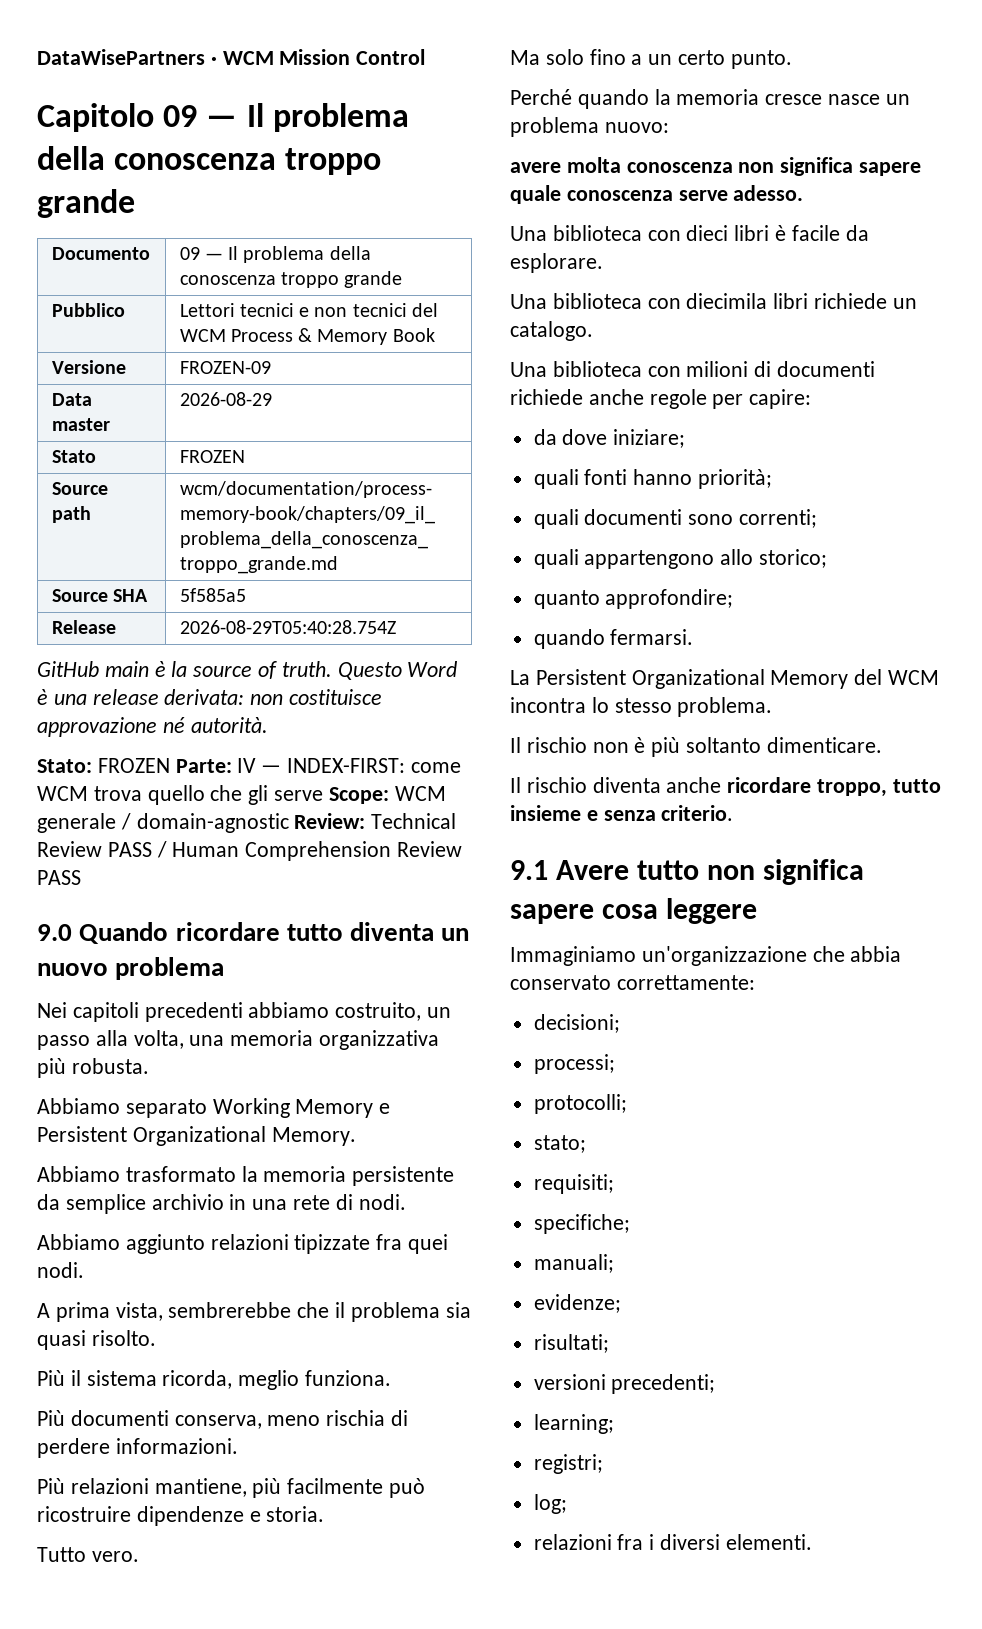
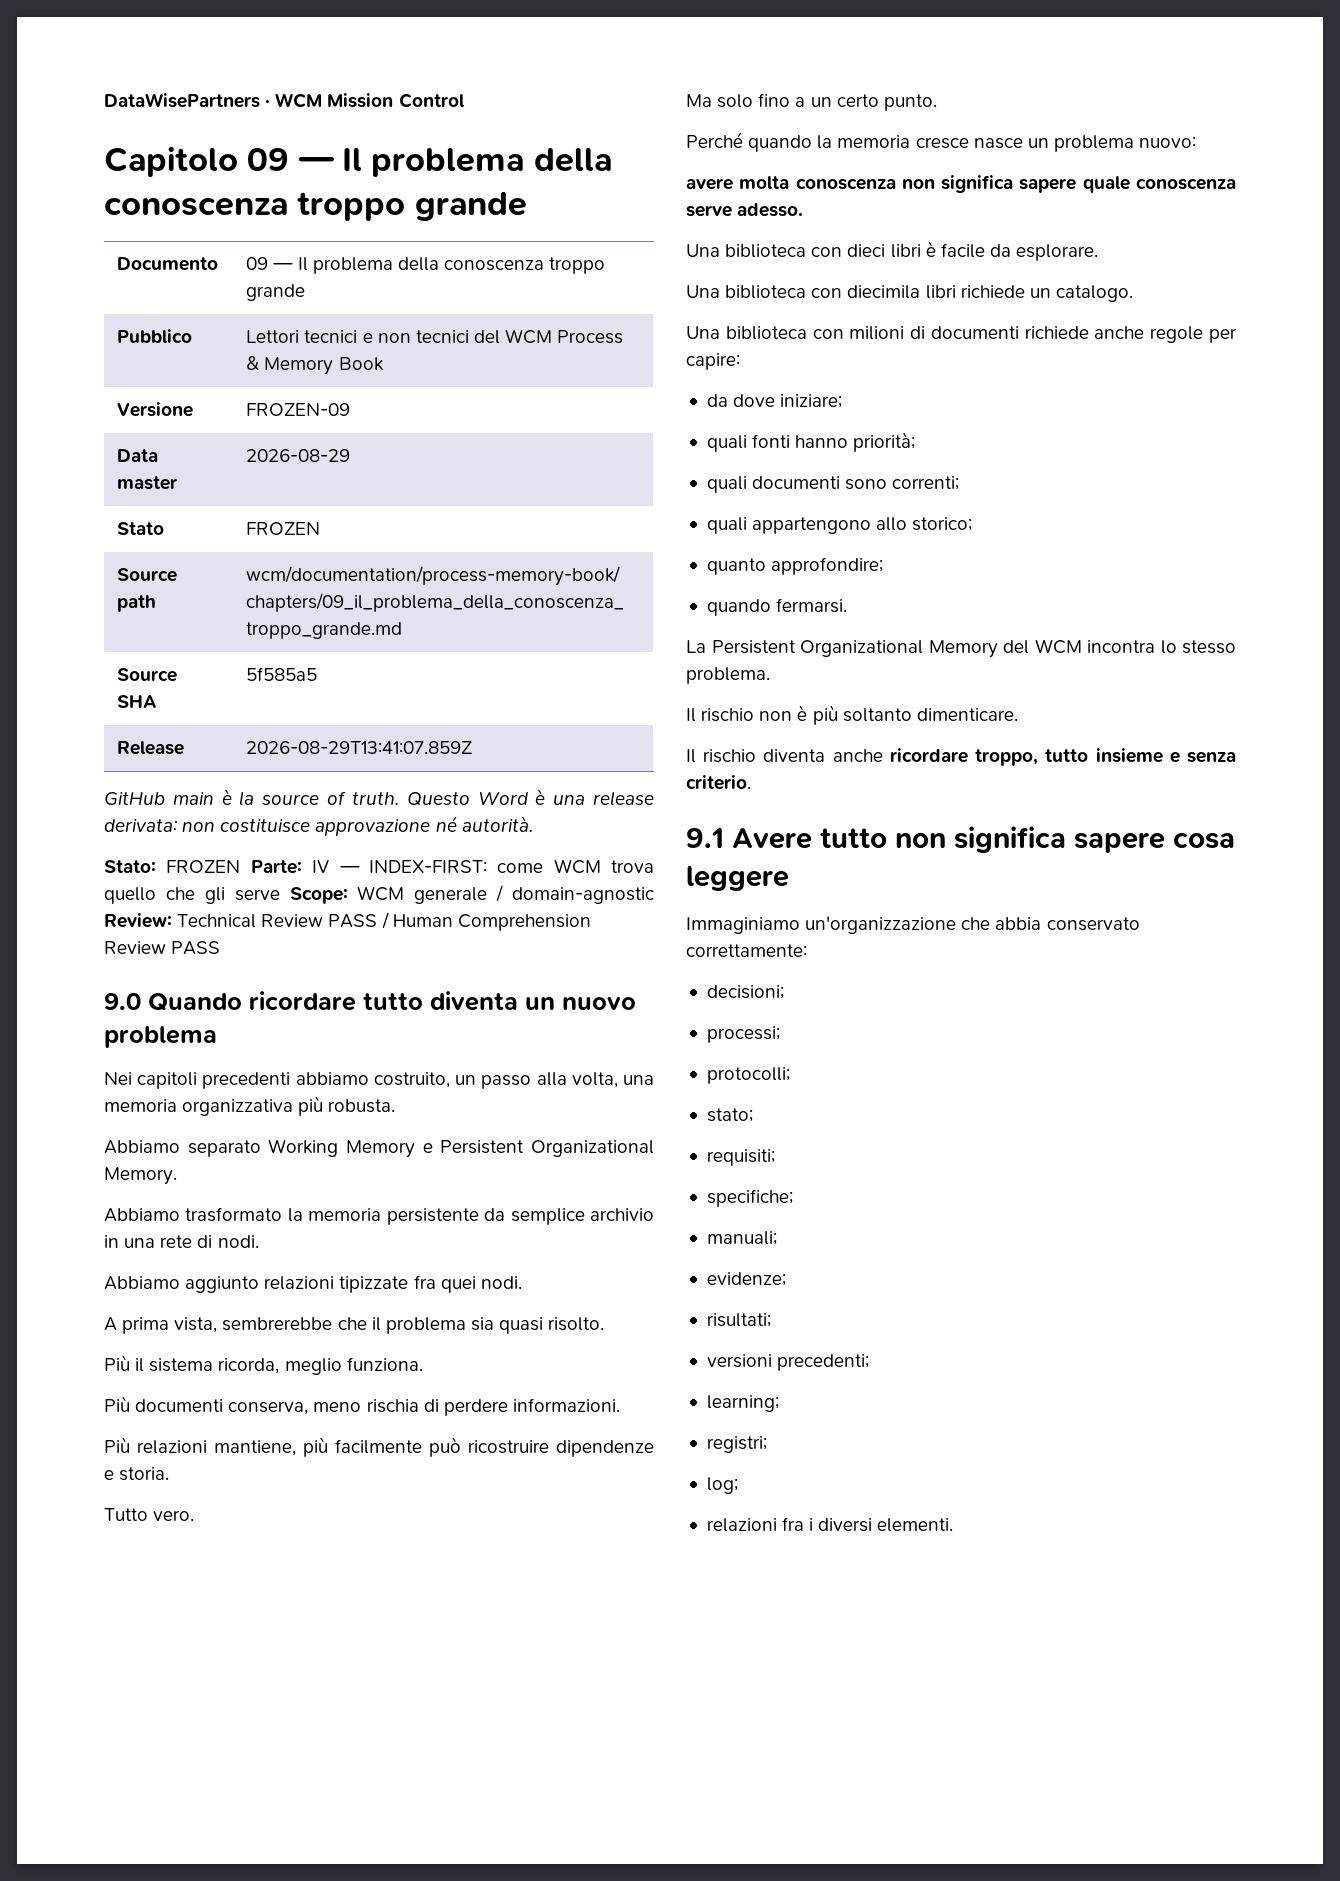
[179,620,396,634] 2026-08-29T05:40:28.754Z -> [246,741,473,754] 2026-08-29T13:41:07.859Z

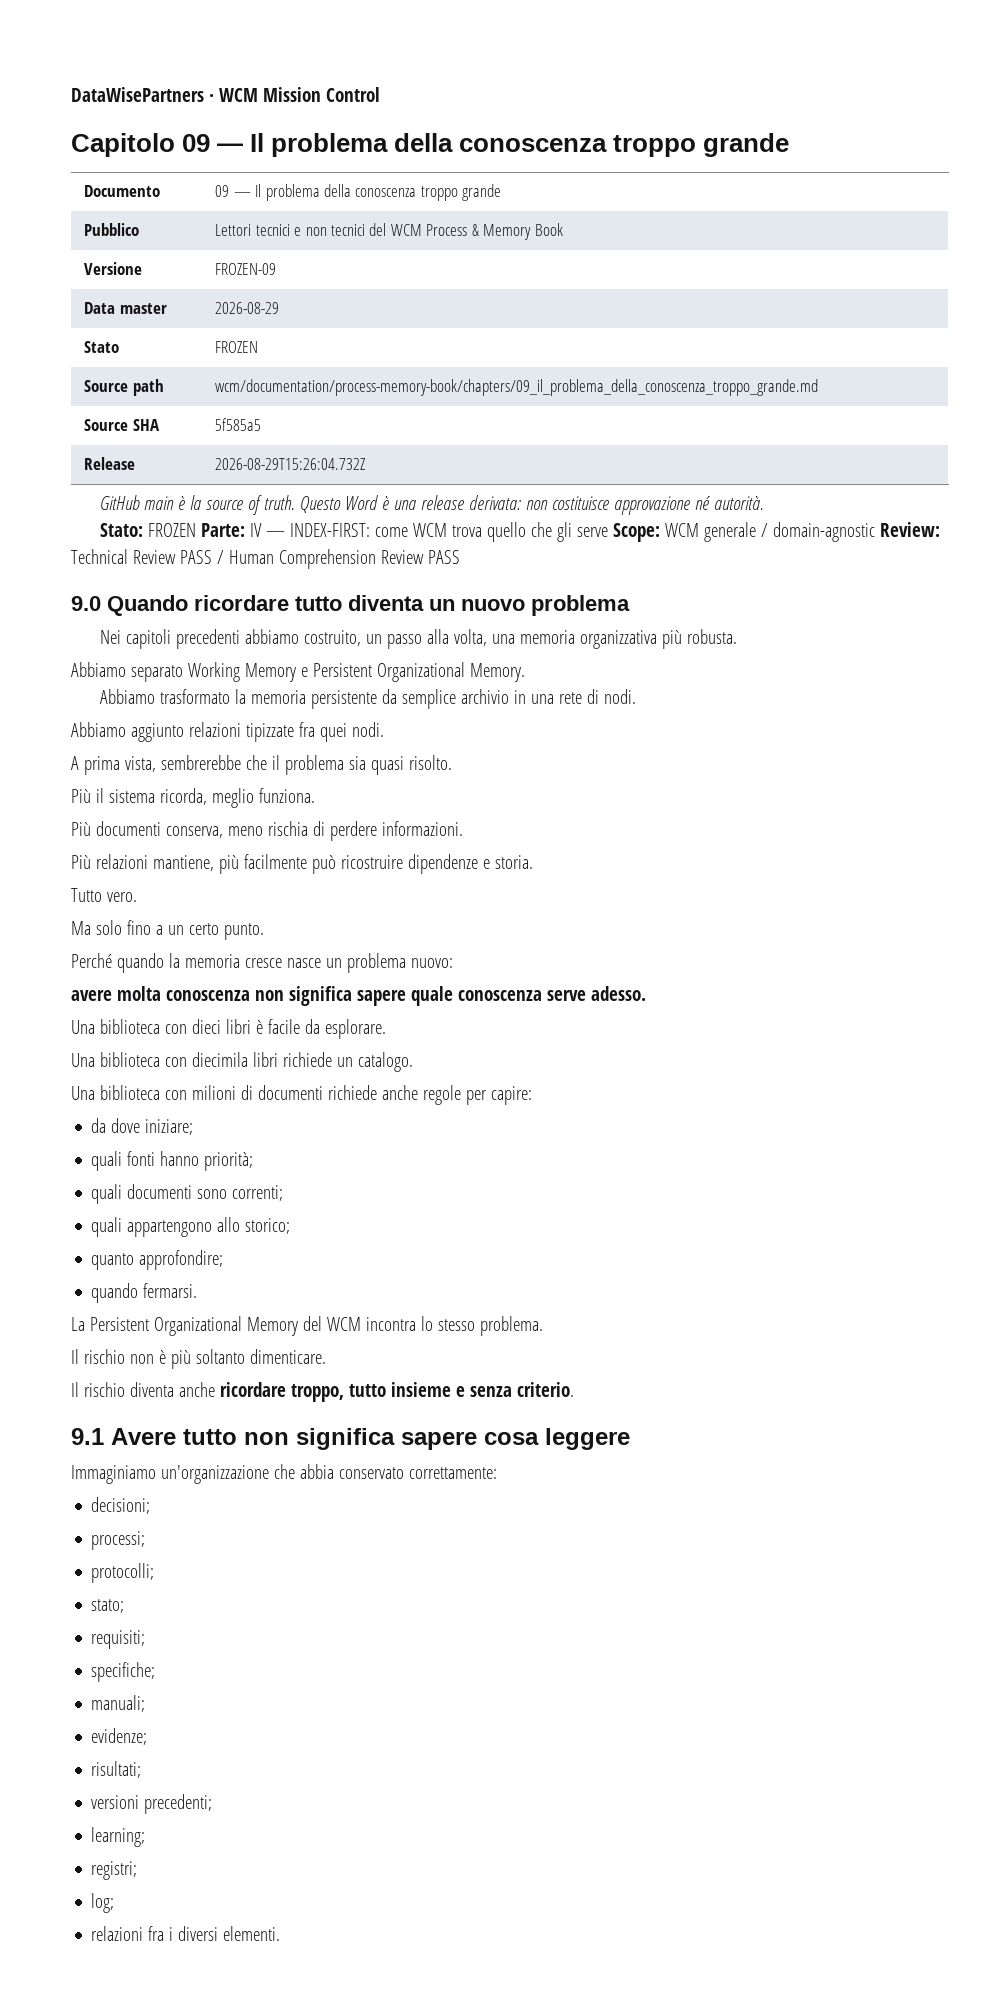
[246,741,473,754] 2026-08-29T13:41:07.859Z -> [215,458,366,470] 2026-08-29T15:26:04.732Z

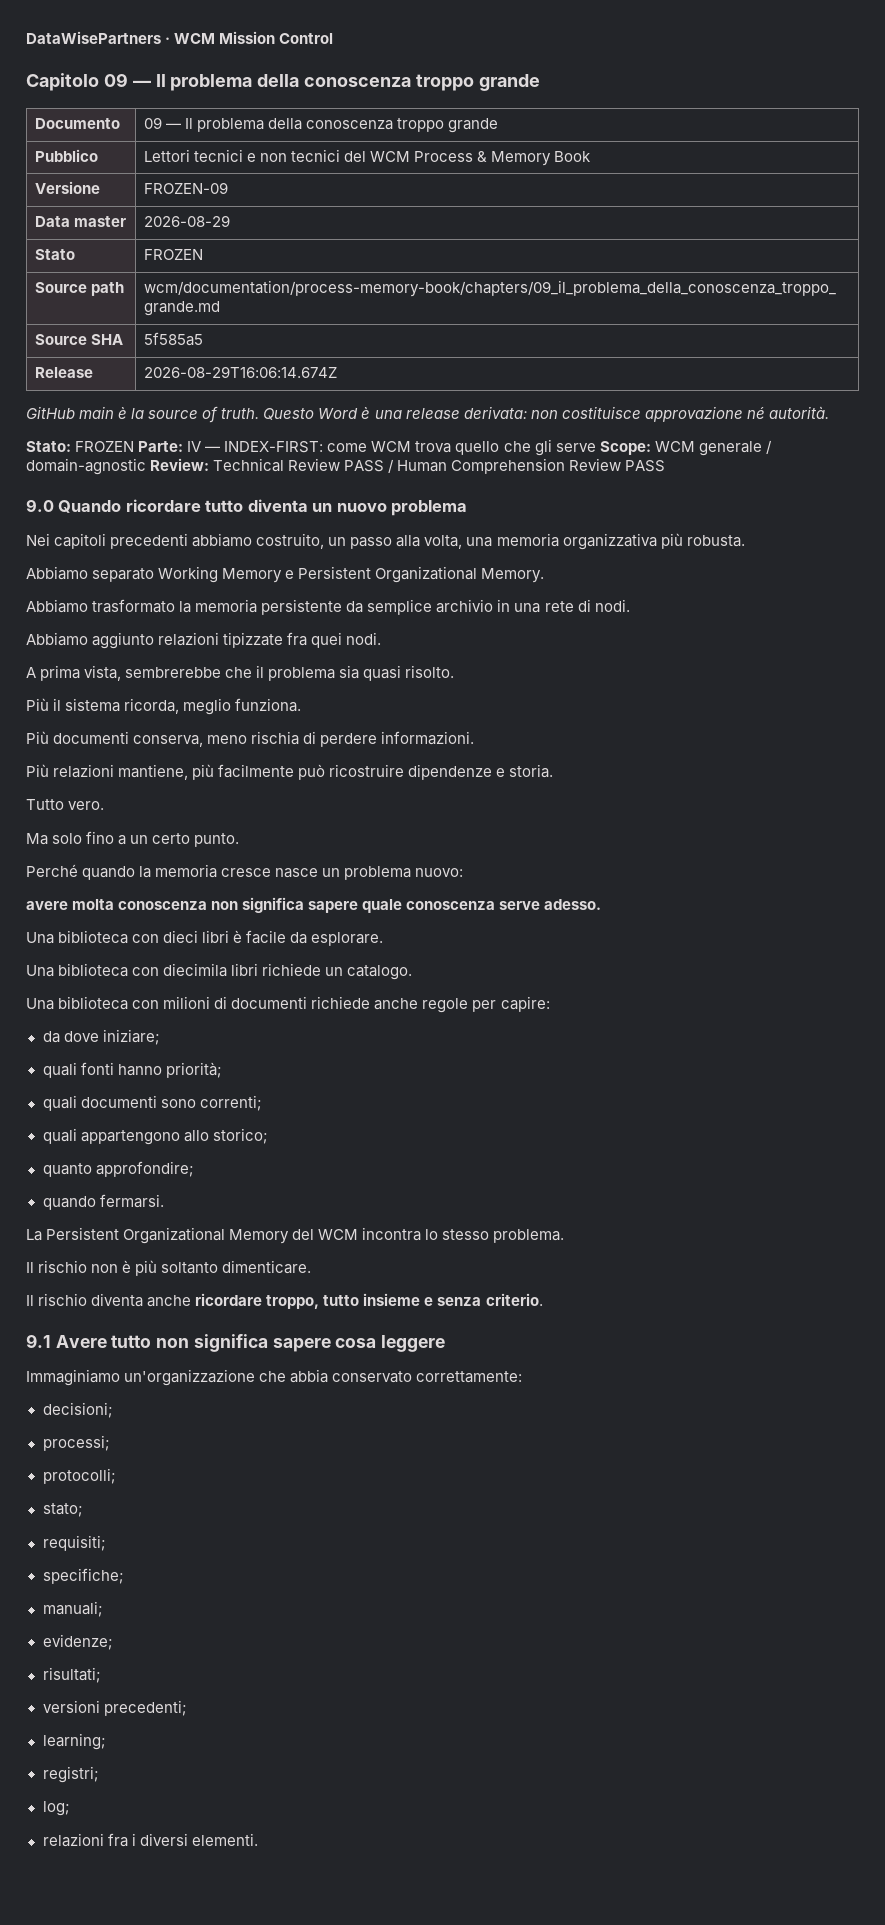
[215,458,366,470] 2026-08-29T15:26:04.732Z -> [143,366,337,378] 2026-08-29T16:06:14.674Z

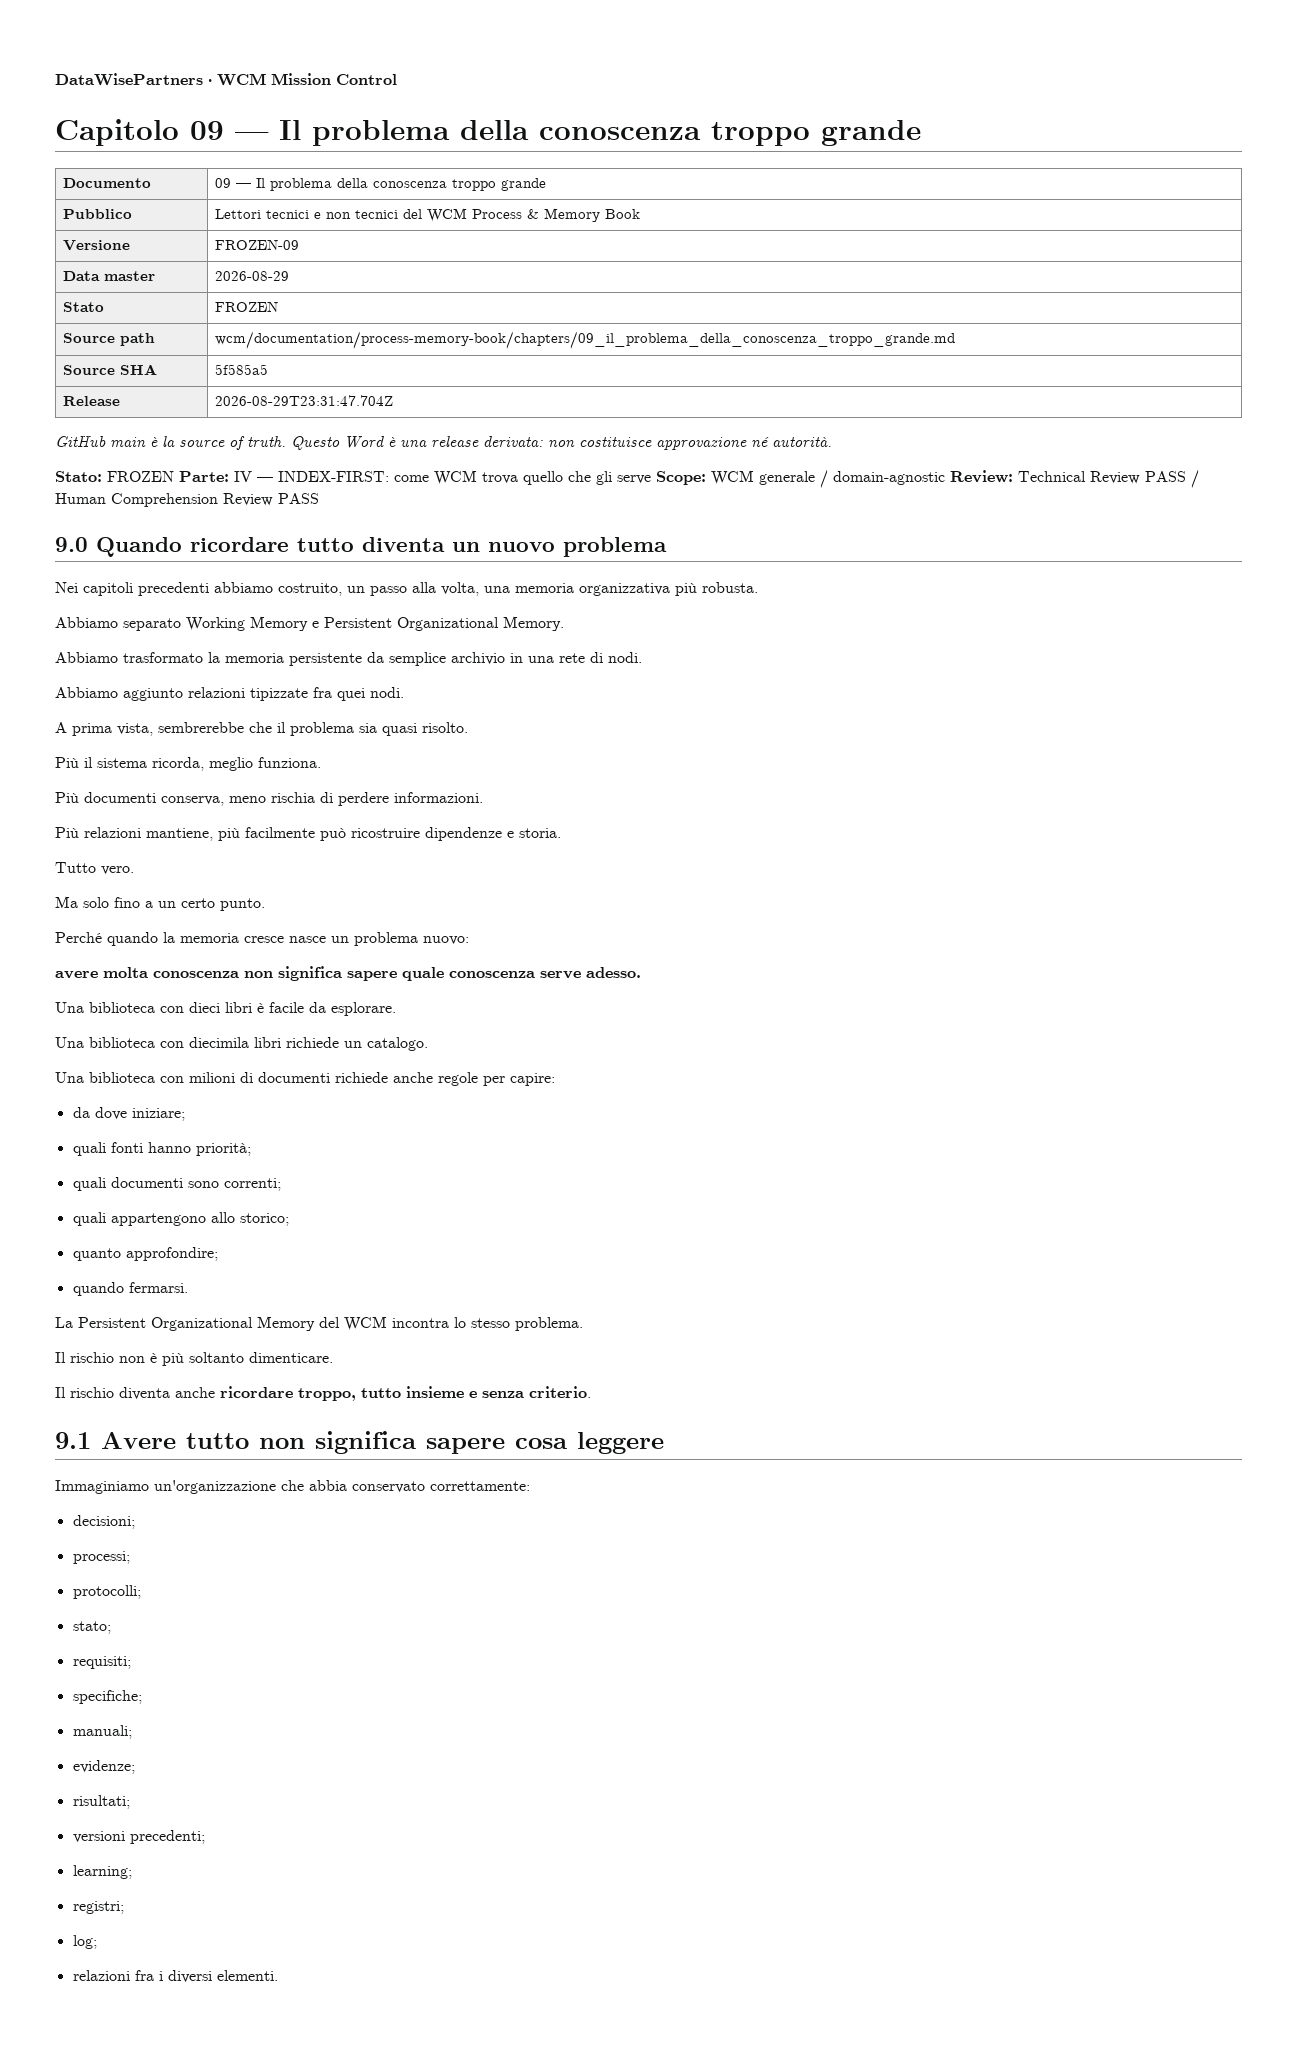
[143,366,337,378] 2026-08-29T16:06:14.674Z -> [215,395,394,406] 2026-08-29T23:31:47.704Z

